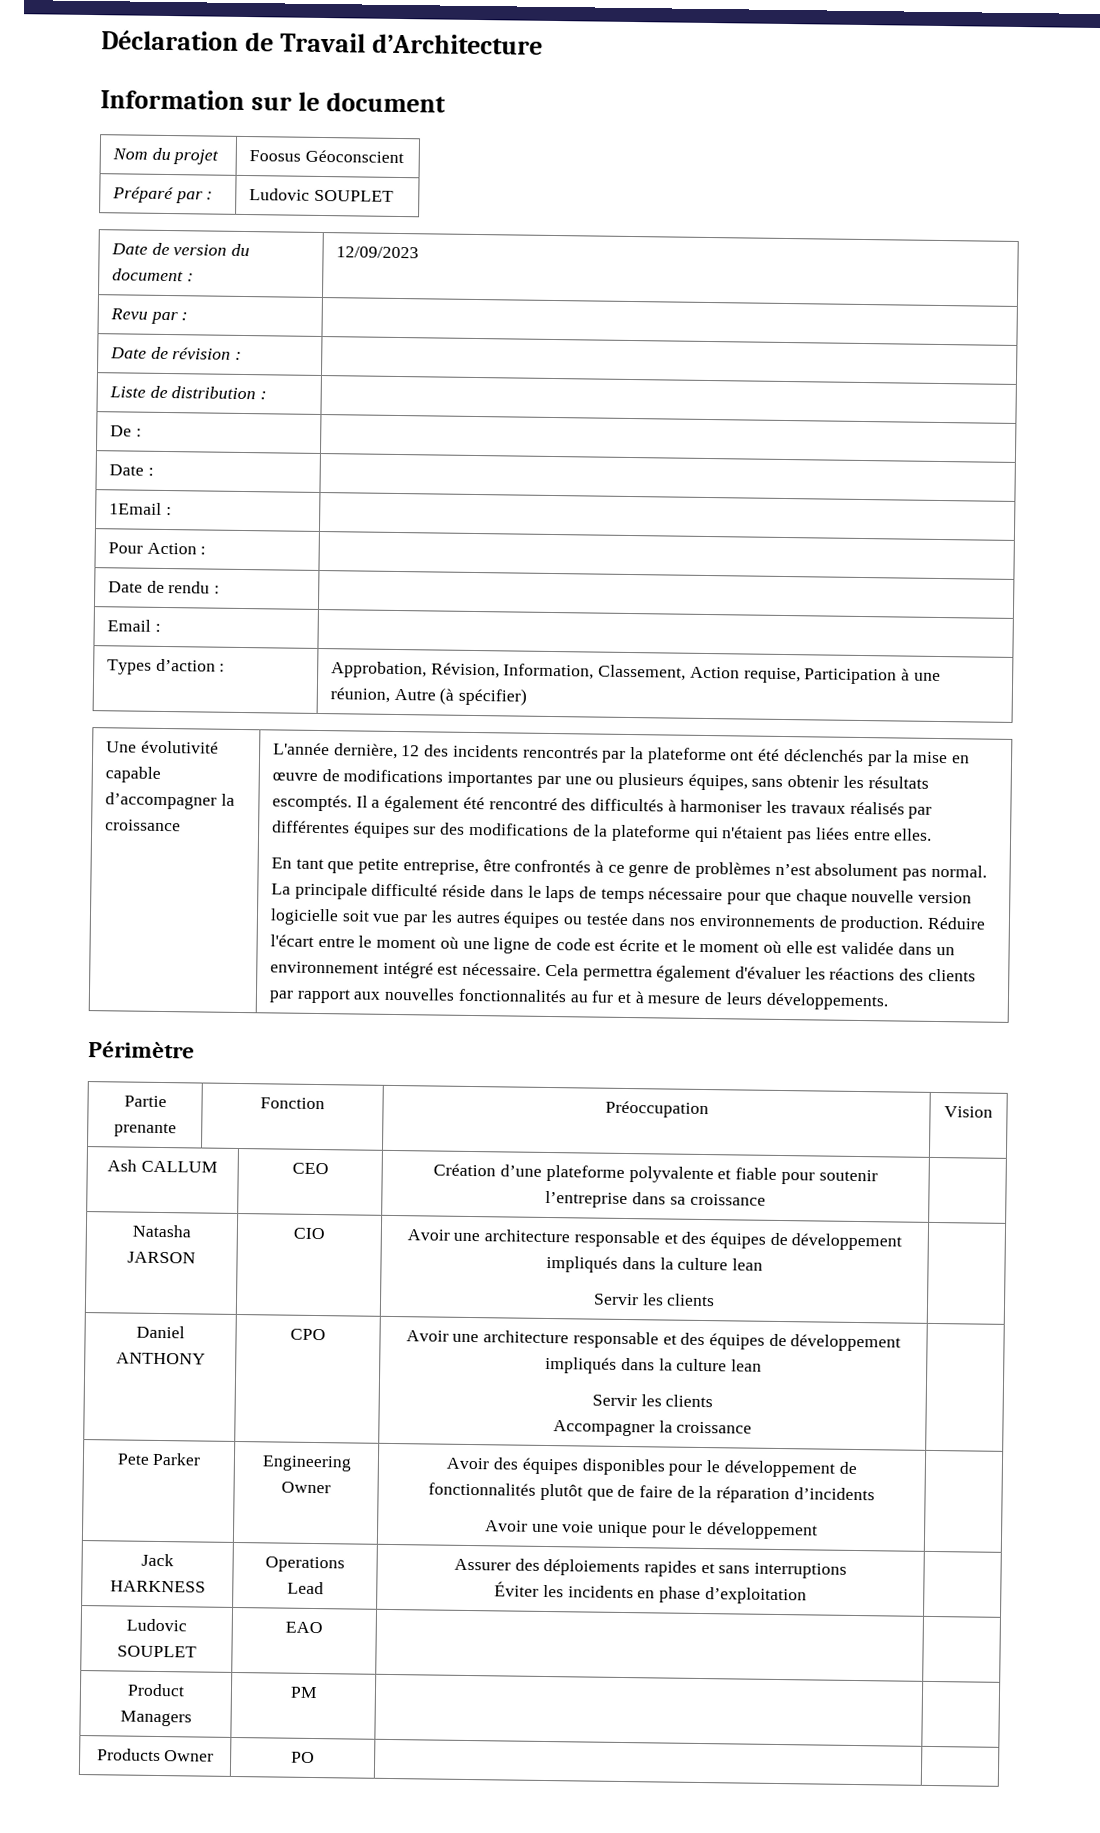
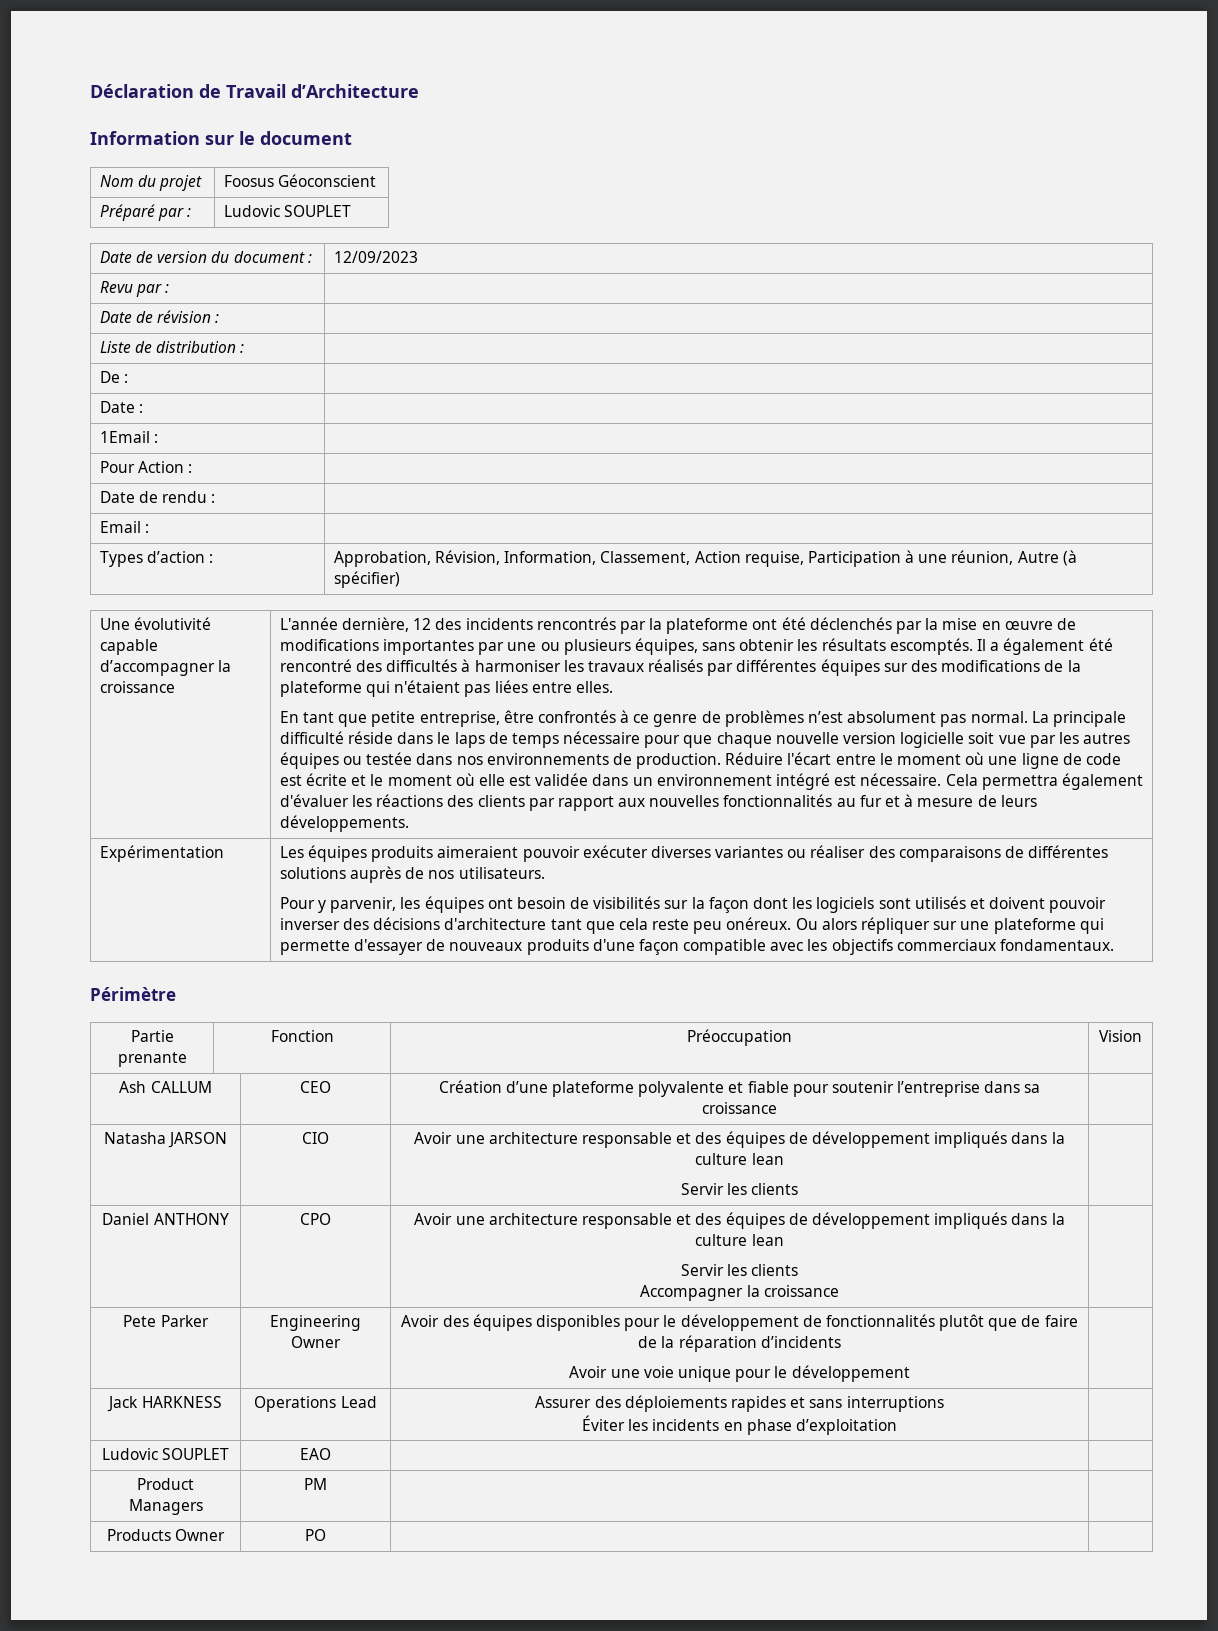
(889, 1001) none -> [99,845,224,862] [279,845,1109,862] [279,866,545,883] [279,896,1107,913] [279,917,1104,934] [279,939,1115,955] // Expérimentation | Les équipes produits aimeraient pouvoir exécuter diverses variantes ou réaliser des comparaisons de différentes solutions auprès de nos utilisateurs. // Pour y parvenir, les équipes ont besoin de visibilités sur la façon dont les logiciels sont utilisés et doivent pouvoir inverser des décisions d'architecture tant que cela reste peu onéreux. Ou alors répliquer sur une plateforme qui permette d'essayer de nouveaux produits d'une façon compatible avec les objectifs commerciaux fondamentaux.

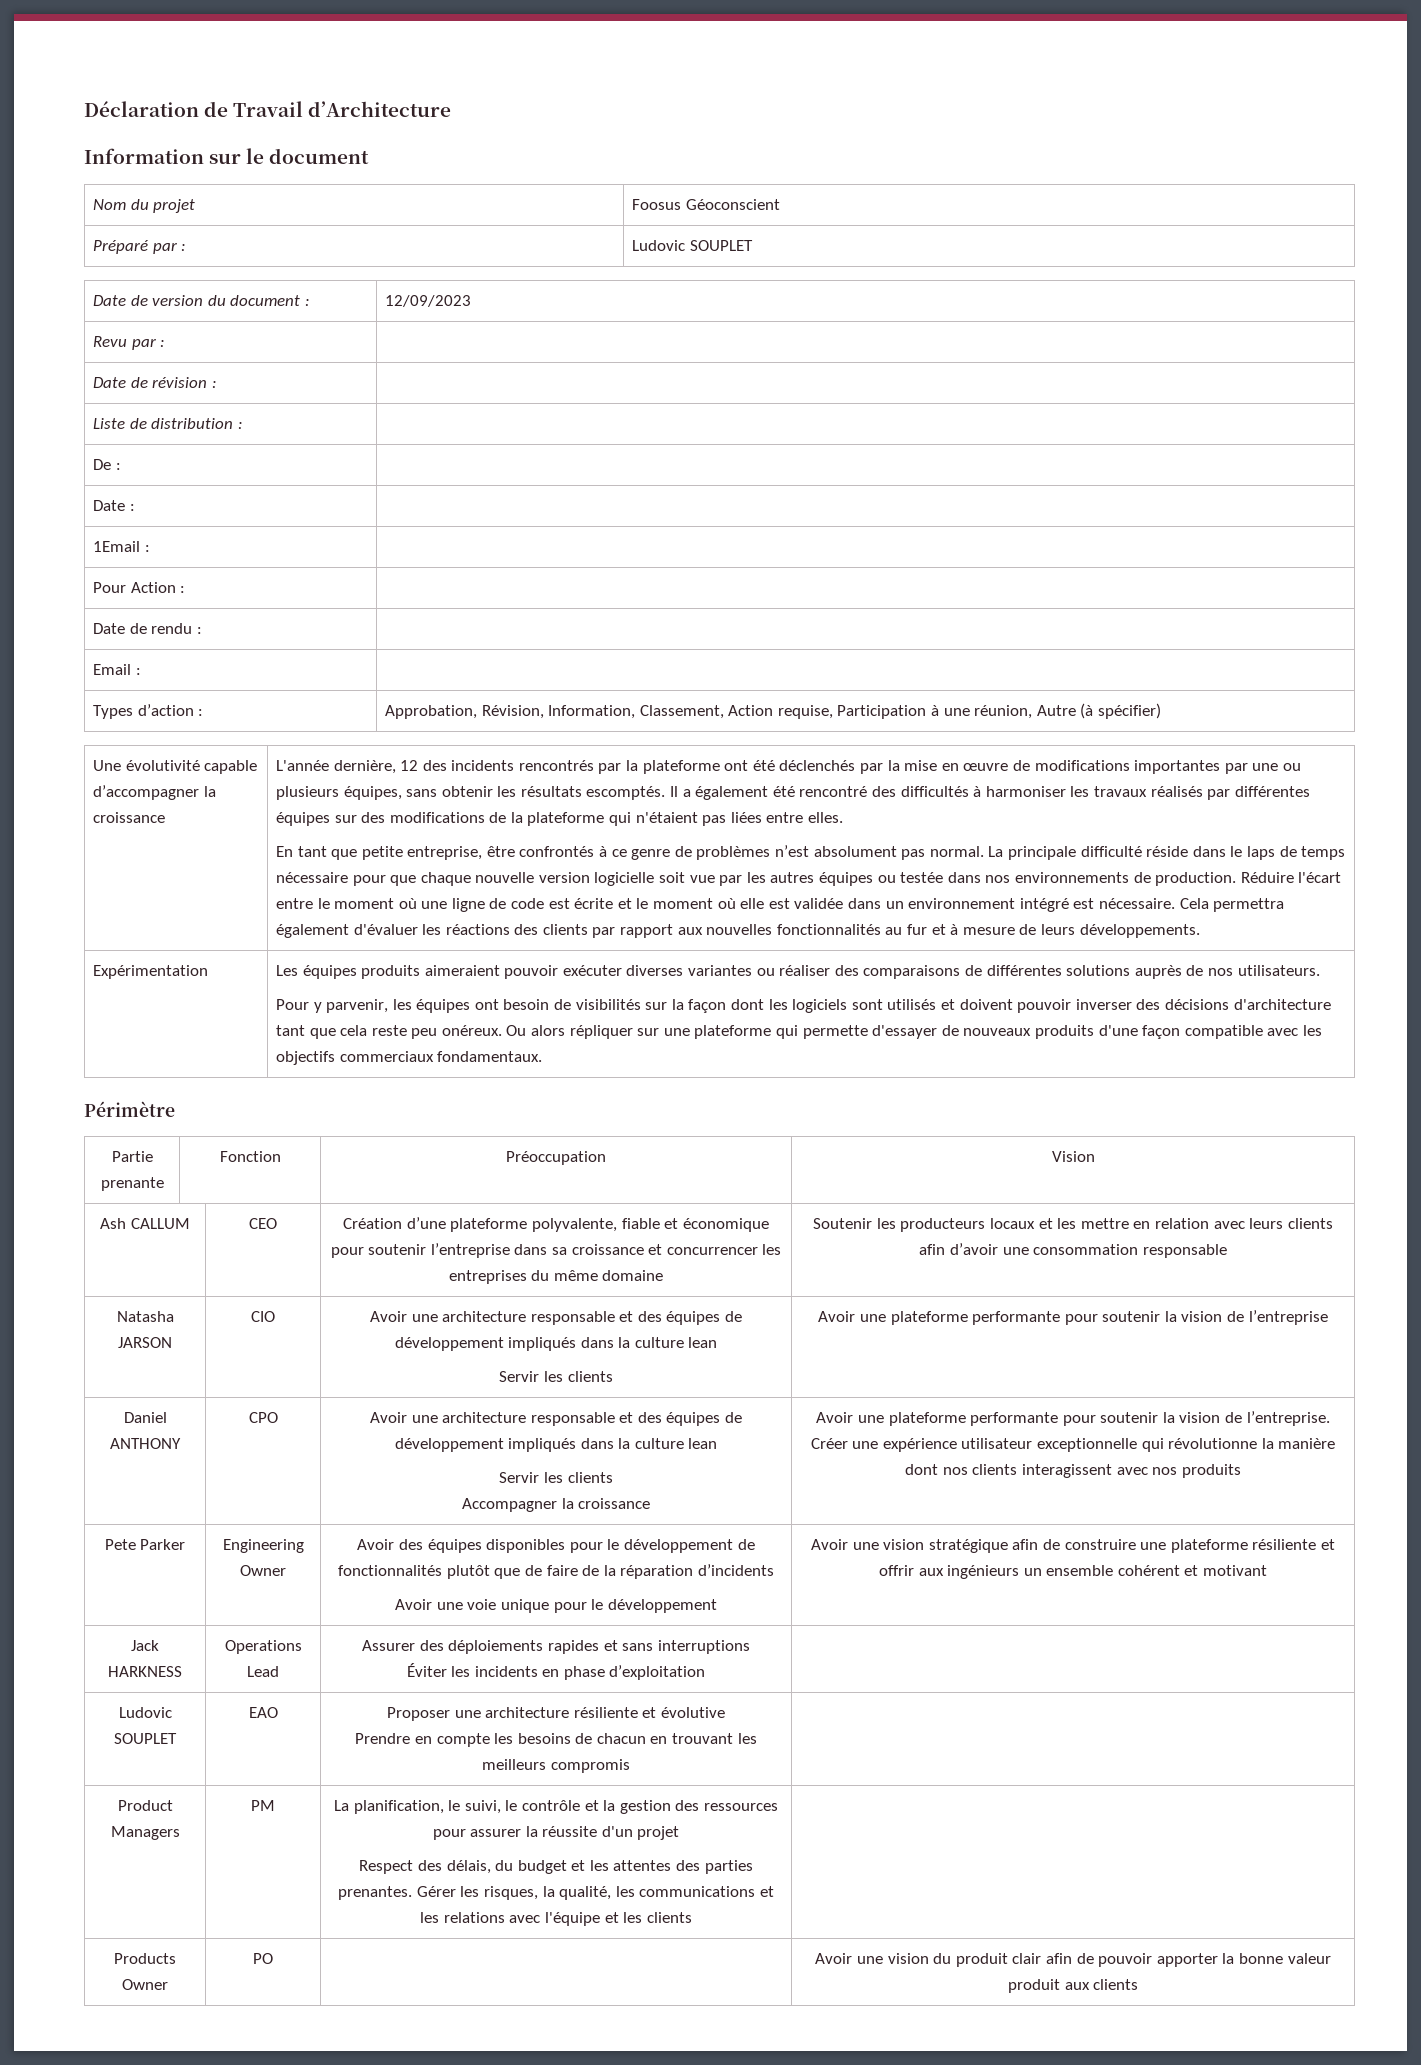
[638,1081,789,1097] polyvalente et fiable -> [532,1218,769,1232] polyvalente, fiable et économique
(777, 1108) | -> [648,1244,782,1255] [448,1270,664,1284] [813,1218,1333,1232] [919,1243,1227,1258] et concurrencer les entreprises du même domaine | Soutenir les producteurs locaux et les mettre en relation avec leurs clients afin d’avoir une consommation responsable
(799, 1189) none -> [818,1310,1328,1325] Avoir une plateforme performante pour soutenir la vision de l’entreprise
(839, 1291) none -> [816,1411,1330,1426] [810,1438,1336,1452] [905,1464,1241,1478] Avoir une plateforme performante pour soutenir la vision de l’entreprise. Créer une expérience utilisateur exceptionnelle qui révolutionne la manière dont nos clients interagissent avec nos produits
(910, 1373) none -> [811,1539,1335,1553] [878,1565,1268,1579] Avoir une vision stratégique afin de construire une plateforme résiliente et offrir aux ingénieurs un ensemble cohérent et motivant
[137,1478,194,1490] [128,1499,203,1515] [304,1478,327,1490] [106,1529,226,1541] [305,1529,326,1541] | // Product Managers | PM | | // Products Owner | PO | | -> [387,1707,725,1721] [355,1733,757,1747] [482,1759,630,1773] [117,1800,173,1811] [110,1826,180,1840] [251,1800,275,1811] [334,1800,778,1814] [432,1826,680,1840] [359,1860,753,1874] [338,1886,774,1900] [420,1912,692,1926] [114,1953,176,1964] [122,1979,168,1990] [253,1953,273,1964] [815,1953,1331,1967] [1007,1979,1139,1993] Proposer une architecture résiliente et évolutive // Prendre en compte les besoins de chacun en trouvant les meilleurs compromis | // Product Managers | PM | La planification, le suivi, le contrôle et la gestion des ressources pour assurer la réussite d'un projet // Respect des délais, du budget et les attentes des parties prenantes. Gérer les risques, la qualité, les communications et les relations avec l'équipe et les clients | // Products Owner | PO | | Avoir une vision du produit clair afin de pouvoir apporter la bonne valeur produit aux clients

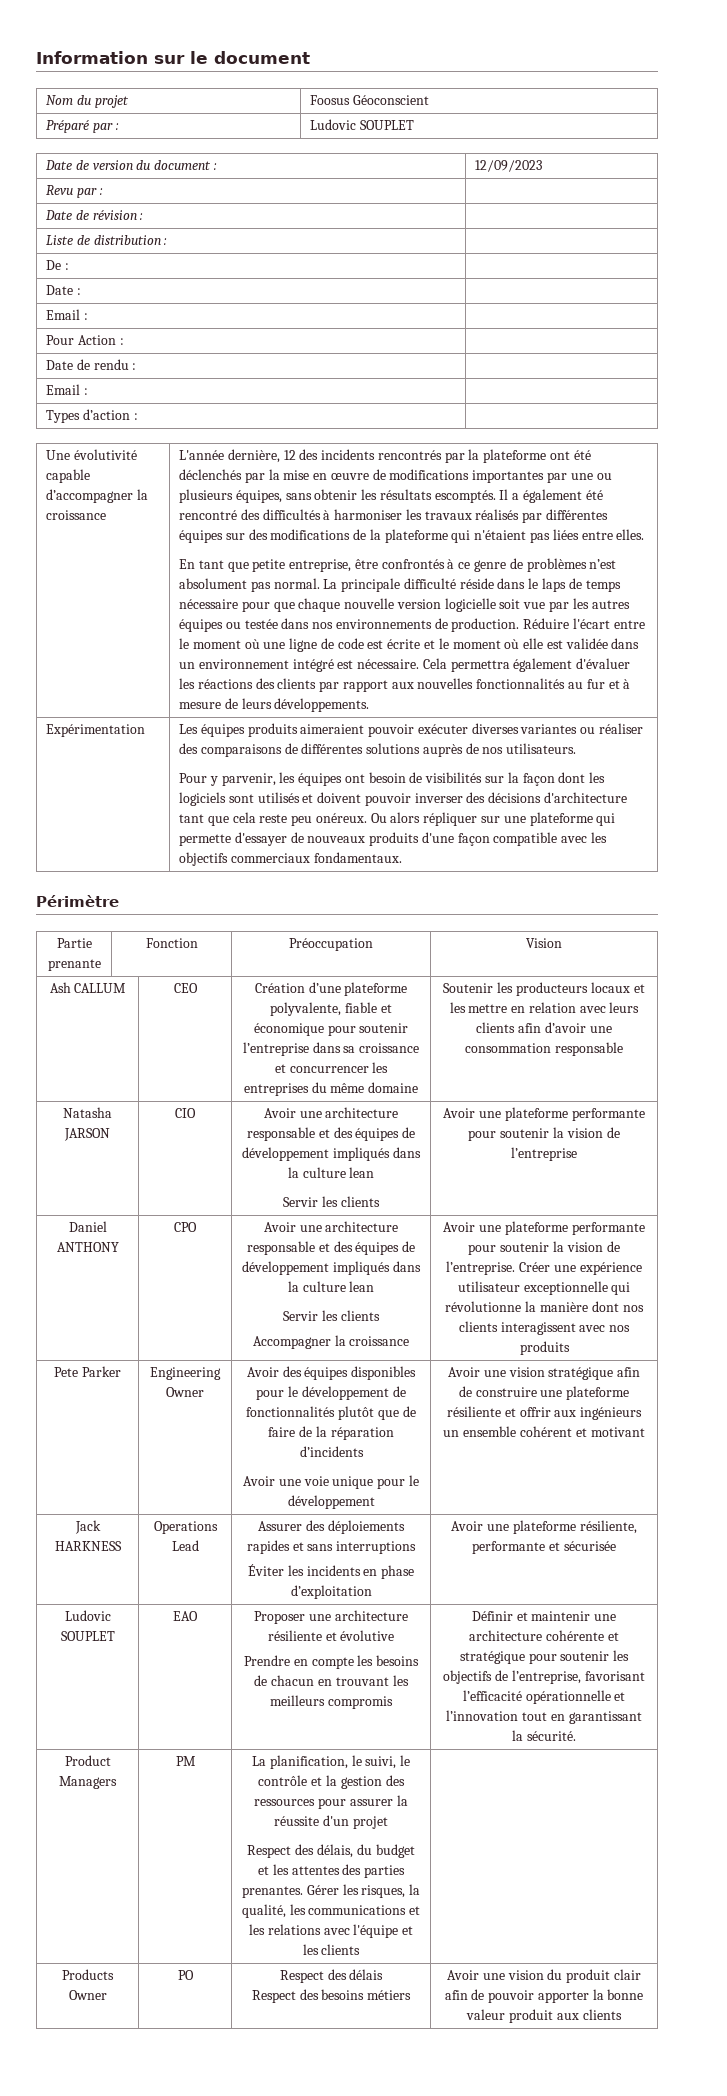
[84,101,452,117] Déclaration de Travail d’Architecture // -> (36, 57) none
[92,541,140,552] 1Email -> [45,309,80,320] Email
[384,703,1162,719] Approbation, Révision, Information, Classement, Action requise, Participation à une réunion, Autre (à spécifier) -> (138, 416) none
(706, 1672) none -> [451,1520,637,1534] [472,1541,616,1554] Avoir une plateforme résiliente, performante et sécurisée
(630, 1766) none -> [471,1611,617,1621] [469,1630,619,1641] [459,1650,630,1664] [443,1670,645,1684] [462,1690,626,1704] [446,1710,642,1724] [512,1730,576,1741] Définir et maintenir une architecture cohérente et stratégique pour soutenir les objectifs de l’entreprise, favorisant l’efficacité opérationnelle et l’innovation tout en garantissant la sécurité.
(273, 1958) none -> [279,1969,384,1983] [251,1989,412,2003] Respect des délais // Respect des besoins métiers

